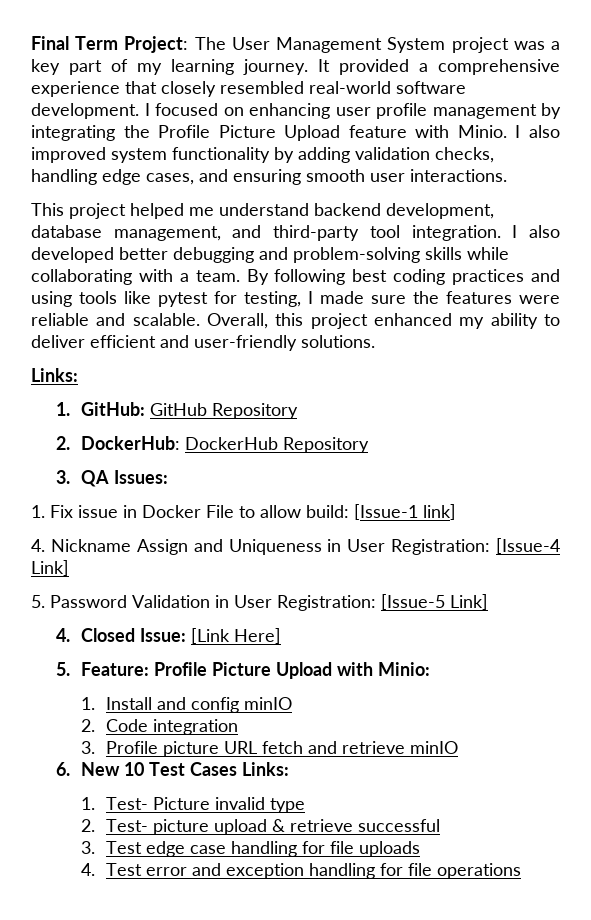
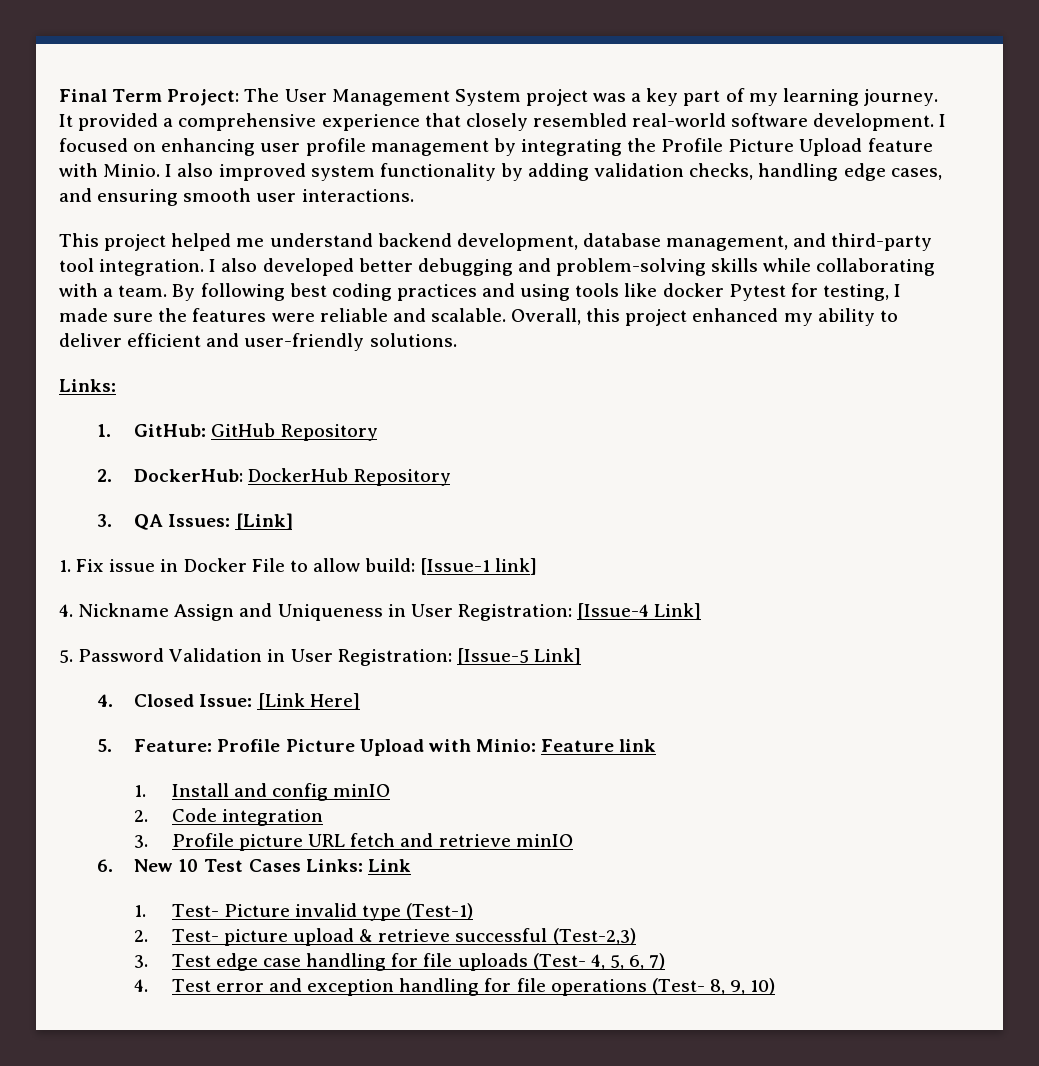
[158,292,208,307] pytest -> [662,283,786,301] docker Pytest
(169, 477) none -> [235,513,293,530] [Link]
(431, 669) none -> [541,739,657,752] Feature link
(290, 769) none -> [367,859,411,872] Link
(306, 805) none -> [406,903,474,920] (Test-1)
(441, 825) none -> [552,928,636,945] (Test-2,3)
(421, 849) none -> [532,953,666,970] (Test- 4, 5, 6, 7)
(522, 871) none -> [651,978,776,995] (Test- 8, 9, 10)

